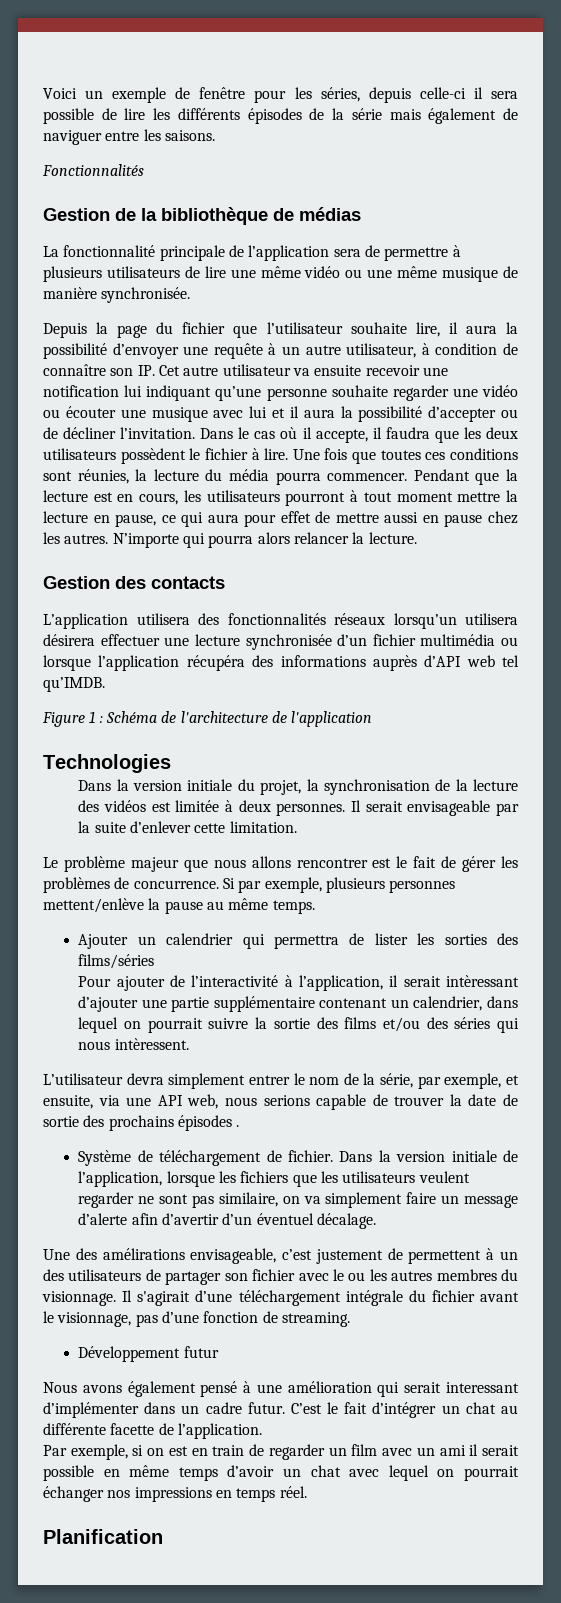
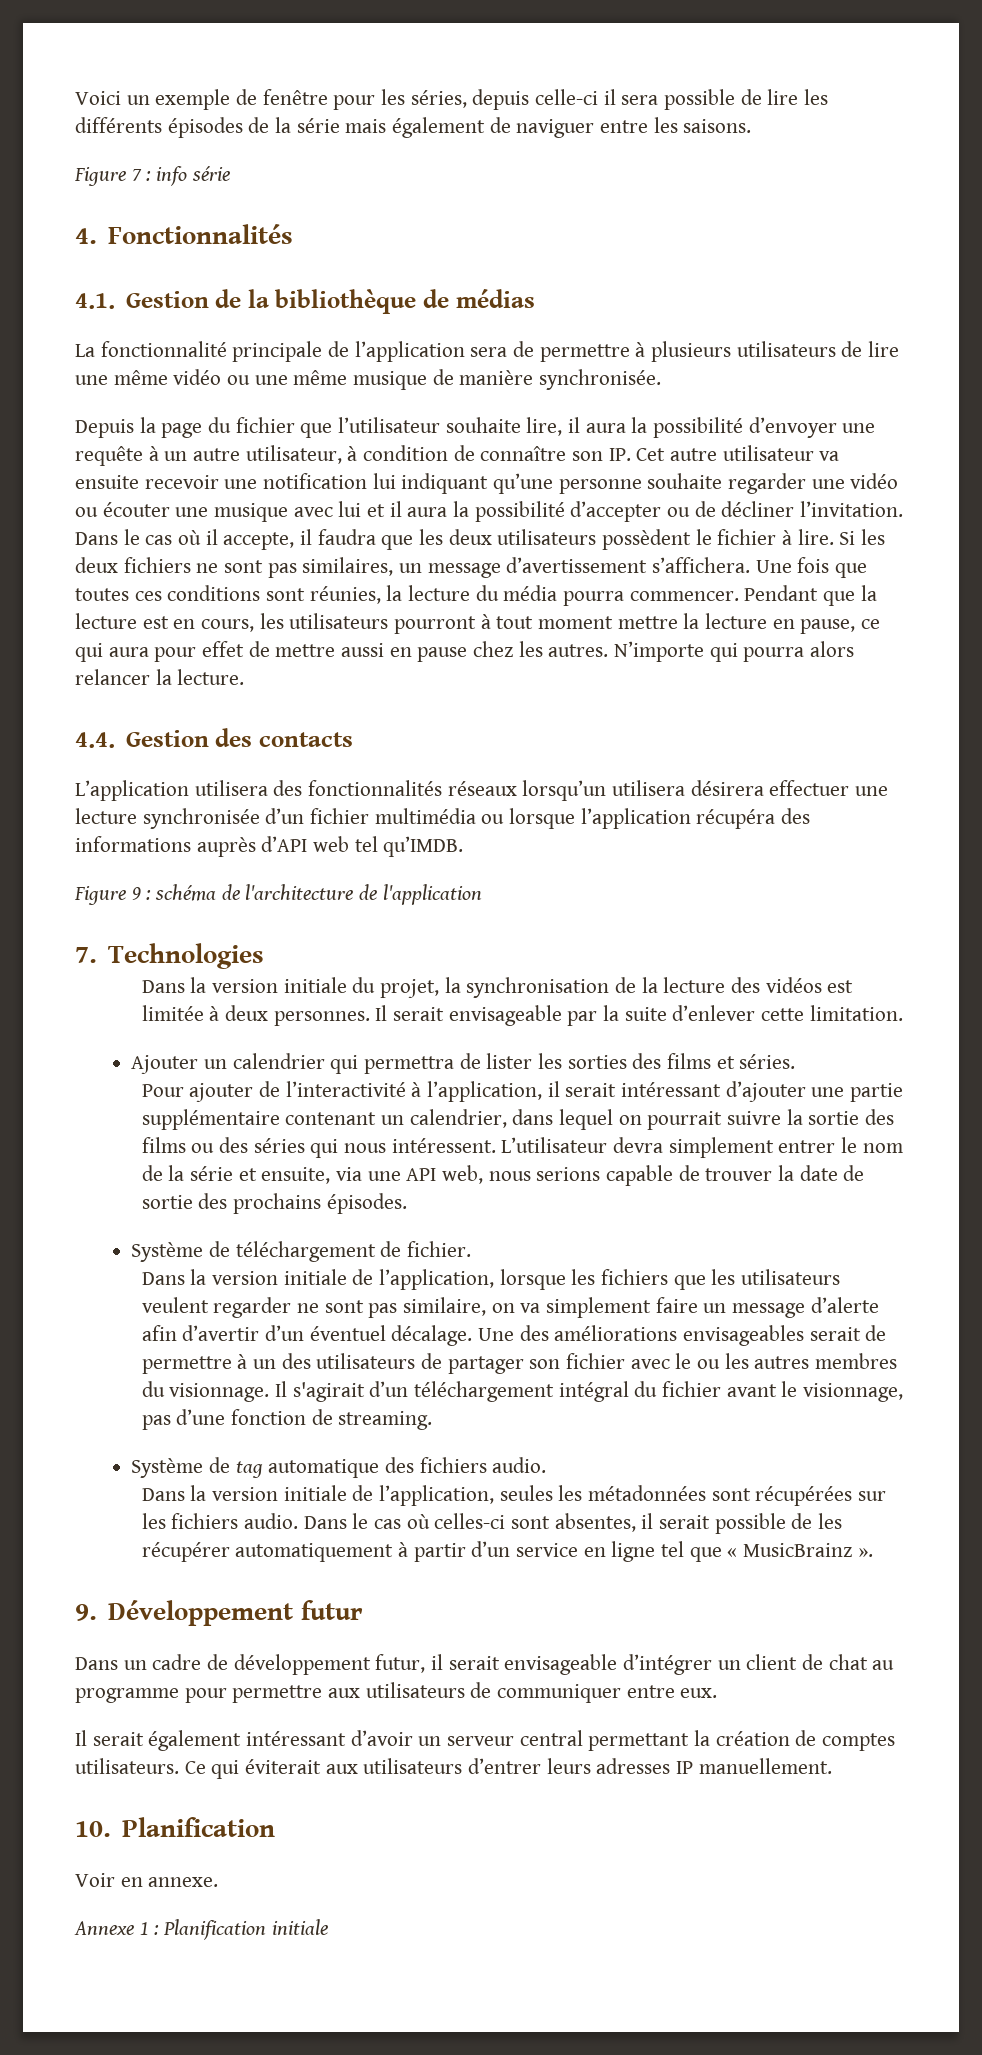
(215, 135) none -> [74,166,230,186] [75,228,97,244] Figure 7 : info série // 4.
(144, 170) none -> [75,293,115,309] 4.1.
(289, 454) none -> [839,529,886,545] [75,557,751,578] Si les deux fichiers ne sont pas similaires, un message d’avertissement s’affichera.
(417, 538) none -> [75,732,115,748] 4.4.
[89,711,157,723] 1 : Schéma -> [131,884,217,901] 9 : schéma
(373, 719) none -> [75,947,97,963] 7.
[43,856,519,872] [43,877,456,893] [43,898,315,914] // Le problème majeur que nous allons rencontrer est le fait de gérer les problèmes de concurrence. Si par exemple, plusieurs personnes mettent/enlève la pause au même temps. -> (903, 1013) none
[78,954,155,969] films/séries -> [667,1053,796,1069] films et séries.
[445,975,519,987] intèressant -> [621,1082,722,1097] intéressant
[382,1017,420,1032] et/ou -> [191,1143,215,1153] ou
[114,1038,189,1050] intèressent. // -> [391,1138,496,1153] intéressent.
[380,1073,502,1089] série, par exemple, -> [190,1166,234,1181] série
[177,1115,240,1131] épisodes . -> [326,1193,407,1214] épisodes.
(333, 1156) none -> (472, 1249) //
(376, 1221) // -> (473, 1335) none
[102,1248,482,1264] amélirations envisageable, c’est justement de permettent -> [554,1325,887,1346] [141,1356,232,1374] améliorations envisageables serait de permettre
[195,1290,403,1306] d’une téléchargement intégrale -> [369,1381,629,1402] d’un téléchargement intégral
[78,1346,219,1362] [43,1381,519,1397] [43,1402,518,1418] [43,1423,262,1439] [43,1444,519,1460] [43,1465,520,1481] [43,1486,307,1502] [43,1529,163,1544] Développement futur // Nous avons également pensé à une amélioration qui serait interessant d’implémenter dans un cadre futur. C’est le fait d’intégrer un chat au différente facette de l’application. // Par exemple, si on est en train de regarder un film avec un ami il serait possible en même temps d’avoir un chat avec lequel on pourrait échanger nos impressions en temps réel. // Planification -> [131,1457,547,1478] [141,1485,887,1506] [141,1513,843,1534] [141,1541,873,1562] [75,1600,363,1626] [75,1654,895,1675] [75,1682,718,1703] [75,1730,896,1751] [75,1758,832,1779] [75,1817,275,1837] [75,1873,219,1887] [74,1919,328,1940] Système de tag automatique des fichiers audio. // Dans la version initiale de l’application, seules les métadonnées sont récupérées sur les fichiers audio. Dans le cas où celles-ci sont absentes, il serait possible de les récupérer automatiquement à partir d’un service en ligne tel que « MusicBrainz ». // 9. Développement futur // Dans un cadre de développement futur, il serait envisageable d’intégrer un client de chat au programme pour permettre aux utilisateurs de communiquer entre eux. // Il serait également intéressant d’avoir un serveur central permettant la création de comptes utilisateurs. Ce qui éviterait aux utilisateurs d’entrer leurs adresses IP manuellement. // 10. Planification // Voir en annexe. // Annexe 1 : Planification initiale

